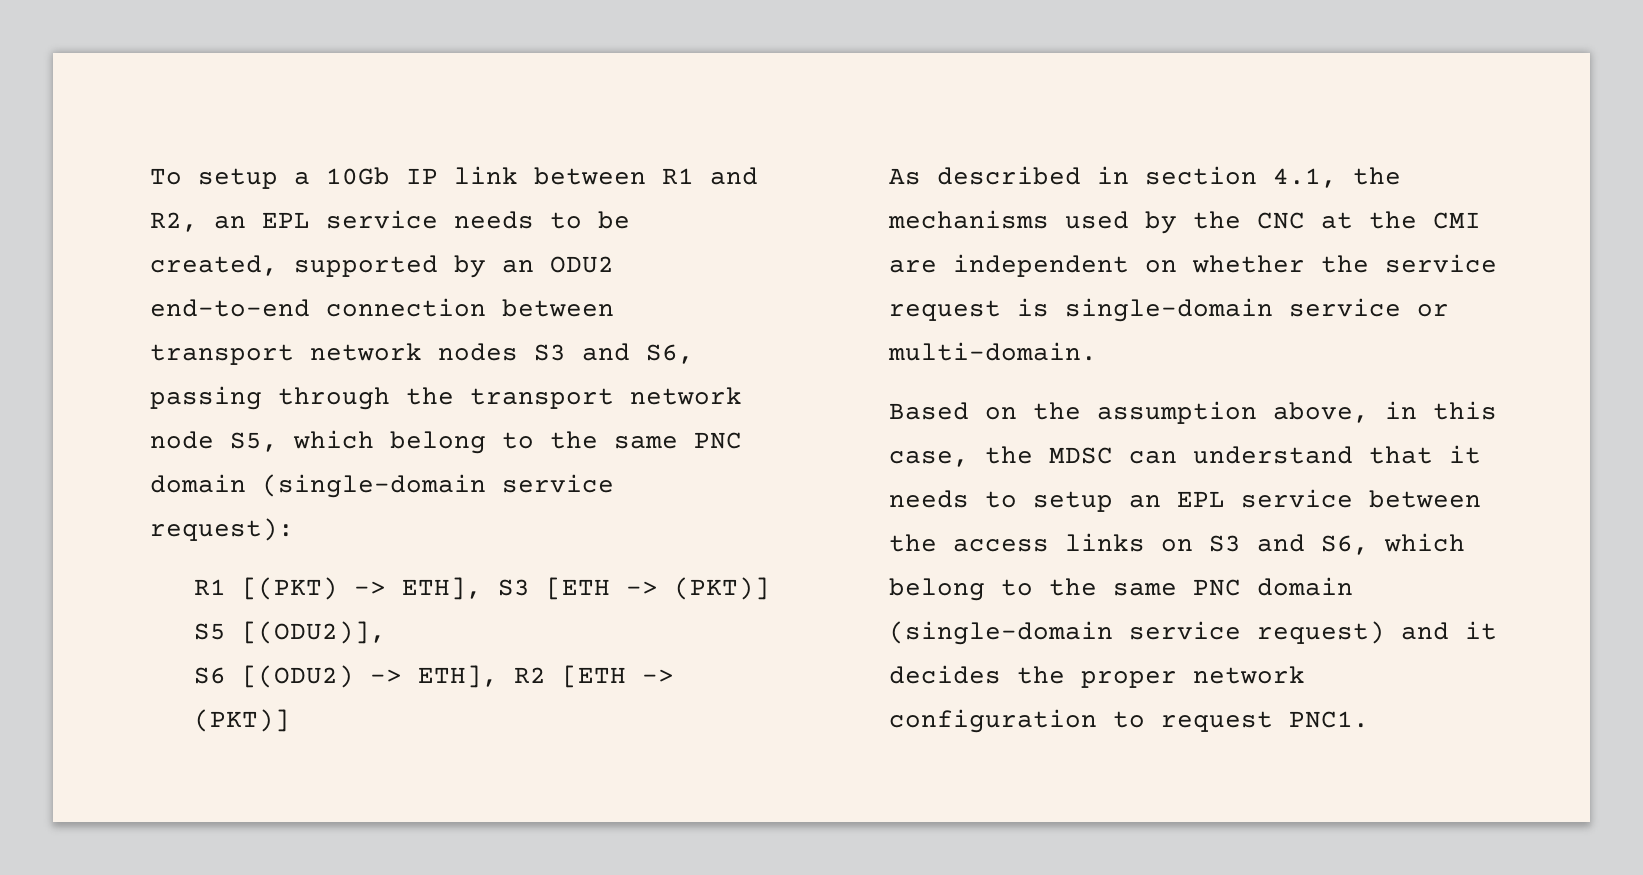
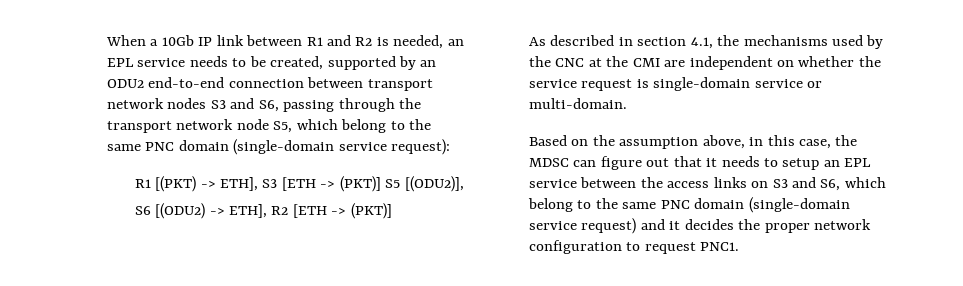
[150,168,279,189] To setup -> [105,35,146,46] When
[150,212,199,232] R2, -> [355,35,444,49] R2 is needed,
[1193,446,1354,464] understand -> [600,156,670,170] figure out

